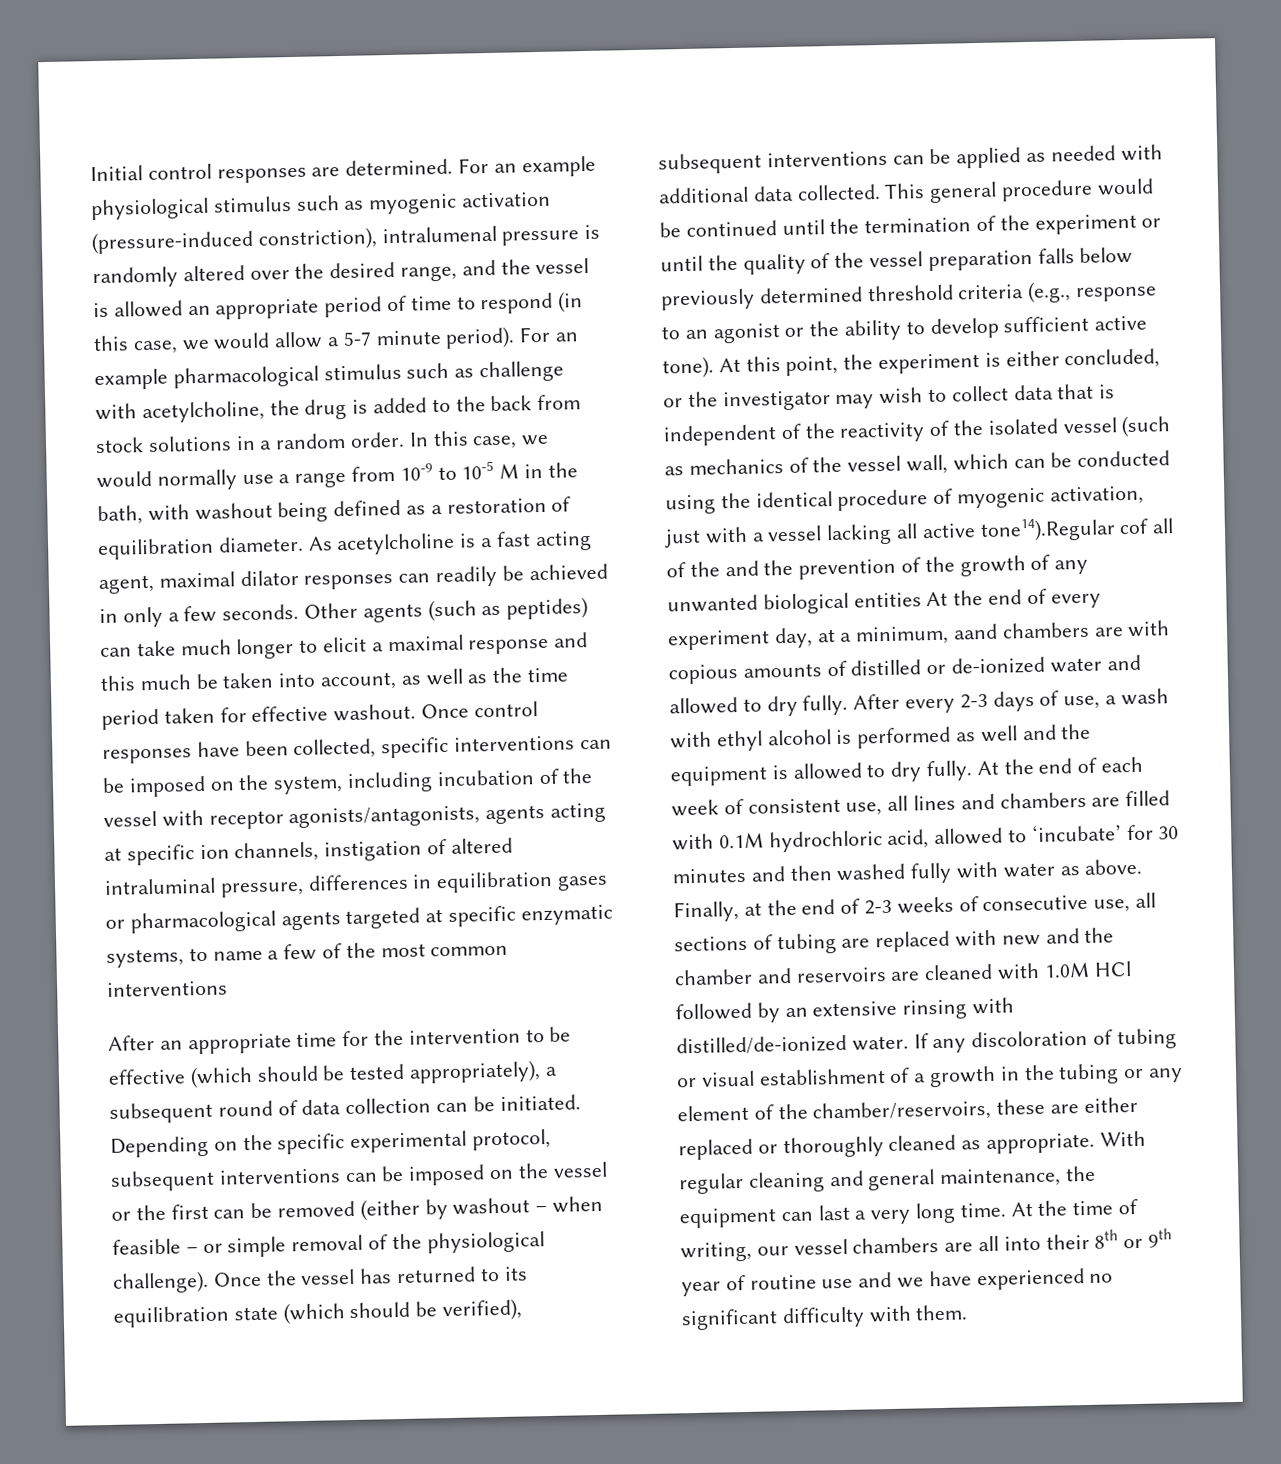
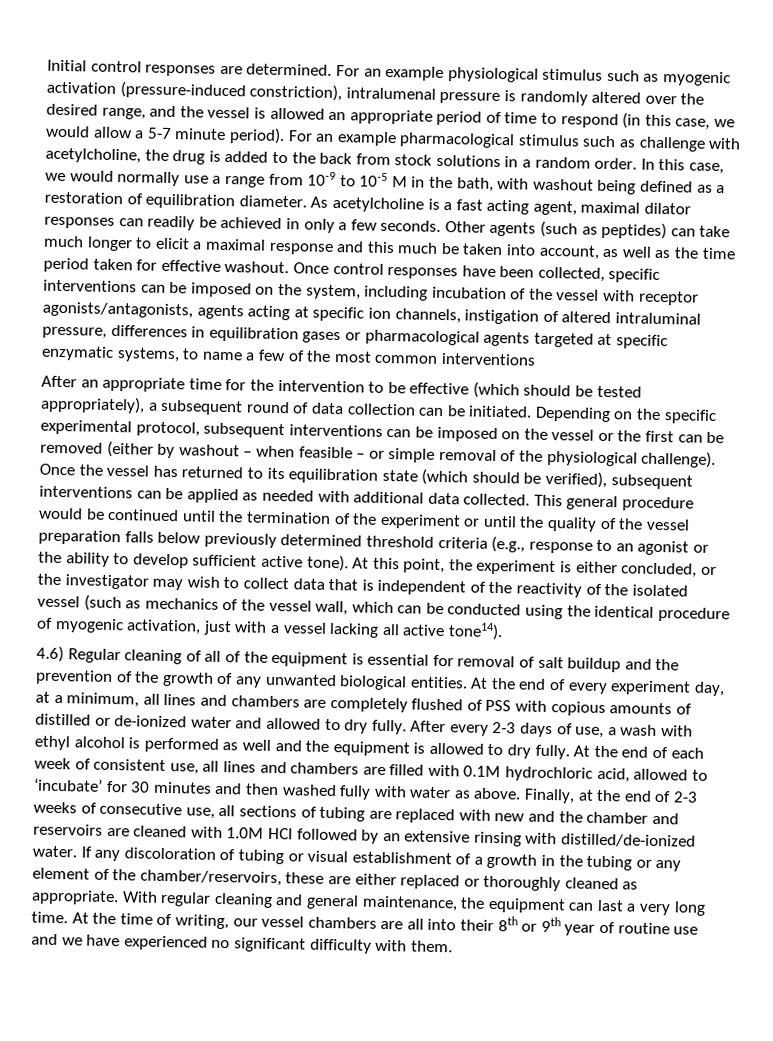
[979,517,1175,543] [666,561,720,578] tone14).Regular cof all of the -> [447,622,503,641] [36,645,622,673] tone14). // 4.6) Regular cleaning of all of the equipment is essential for removal of salt buildup
[853,592,922,608] entities -> [409,676,468,689] entities.
[953,621,1124,640] aand chambers are -> [142,693,512,713] all lines and chambers are completely flushed of PSS

